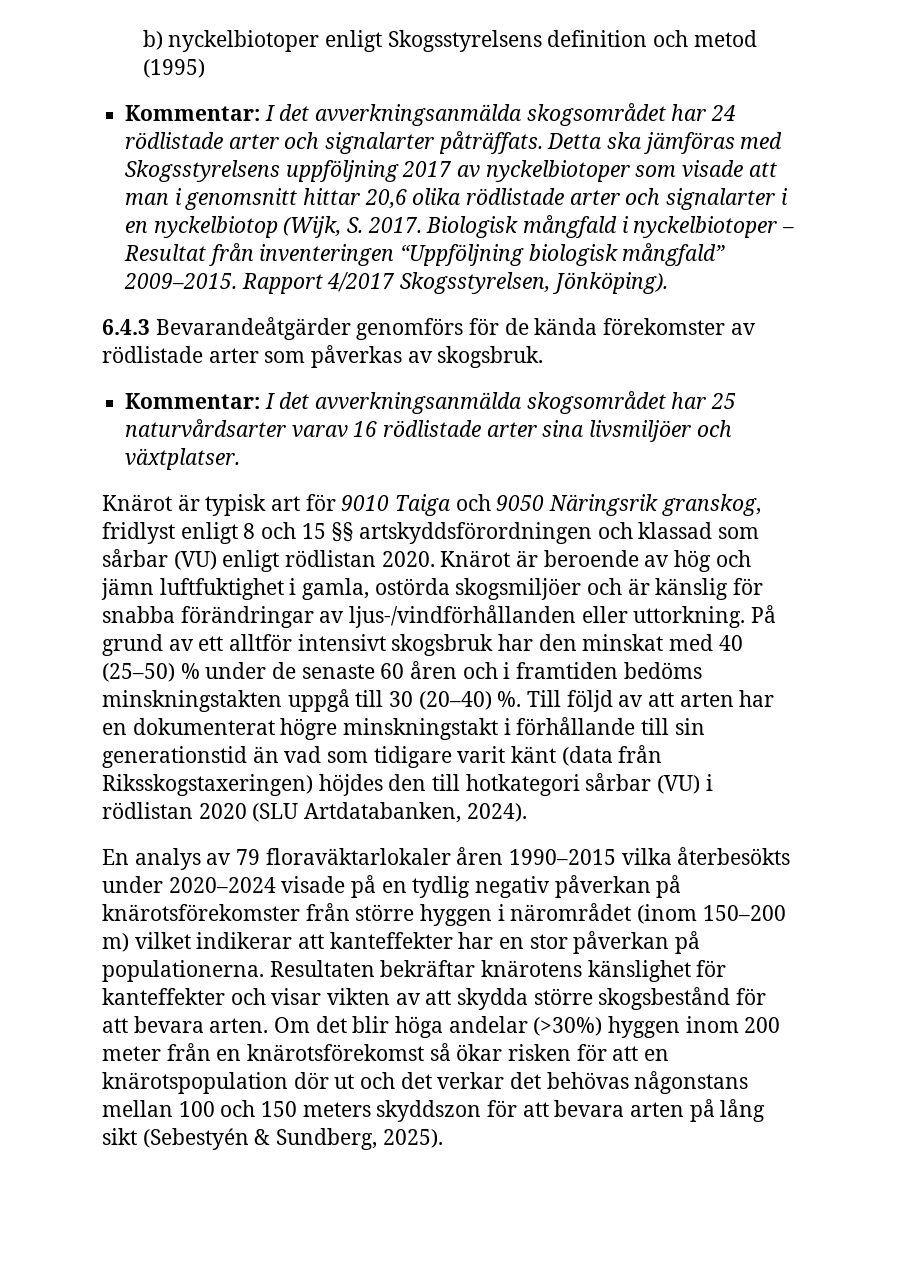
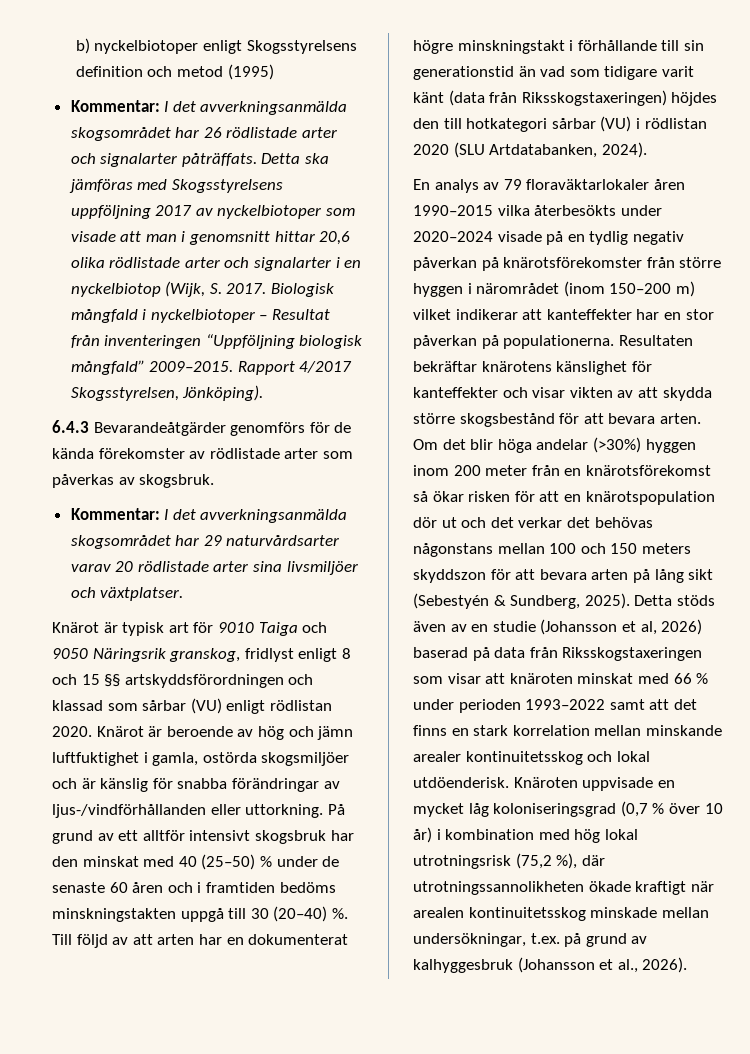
[711,105,737,121] 24 -> [203,127,222,138] 26
[711,393,737,409] 25 -> [203,535,222,546] 29
[353,421,378,437] 16 -> [115,561,134,572] 20
(443, 1138) none -> [634,595,715,606] [413,619,703,635] [413,647,703,661] [413,673,709,684] [413,699,697,713] [413,725,722,736] [413,751,650,765] [413,777,675,791] [413,801,723,817] [413,827,638,843] [413,853,605,869] [413,881,714,895] [413,907,709,921] [413,933,648,947] [413,957,688,973] Detta stöds även av en studie (Johansson et al, 2026) baserad på data från Riksskogstaxeringen som visar att knäroten minskat med 66 % under perioden 1993–2022 samt att det finns en stark korrelation mellan minskande arealer kontinuitetsskog och lokal utdöenderisk. Knäroten uppvisade en mycket låg koloniseringsgrad (0,7 % över 10 år) i kombination med hög lokal utrotningsrisk (75,2 %), där utrotningssannolikheten ökade kraftigt när arealen kontinuitetsskog minskade mellan undersökningar, t.ex. på grund av kalhyggesbruk (Johansson et al., 2026).

